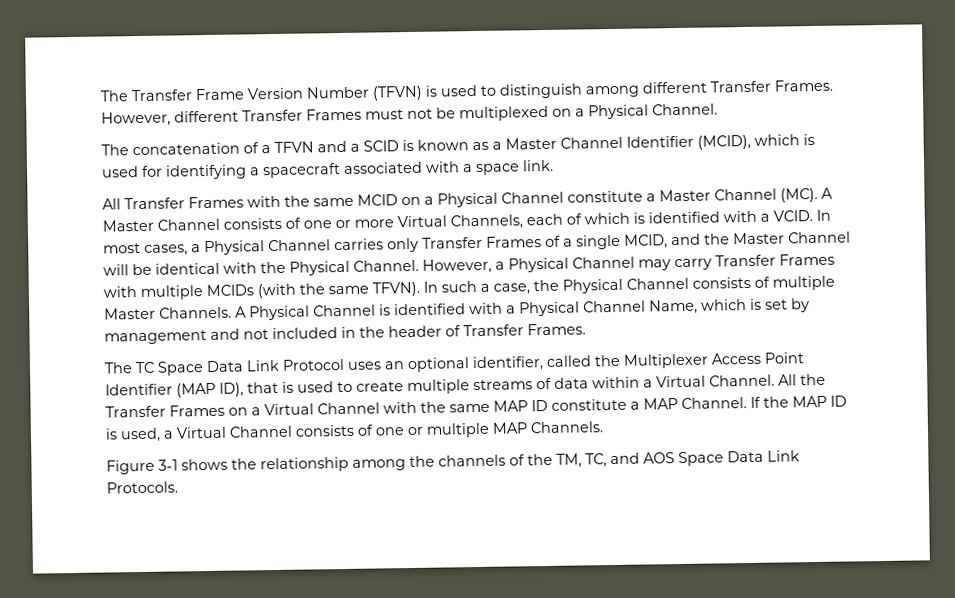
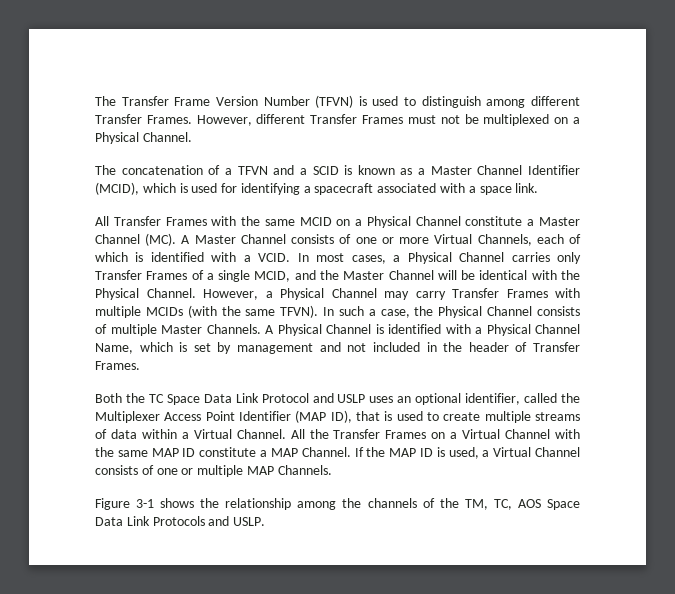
[104,362,133,374] The -> [95,393,145,403] Both the
(345, 364) none -> [312,393,366,403] and USLP
[610,452,640,465] and -> (512, 504) none
[106,481,178,494] Protocols. -> [152,516,266,526] Protocols and USLP.

